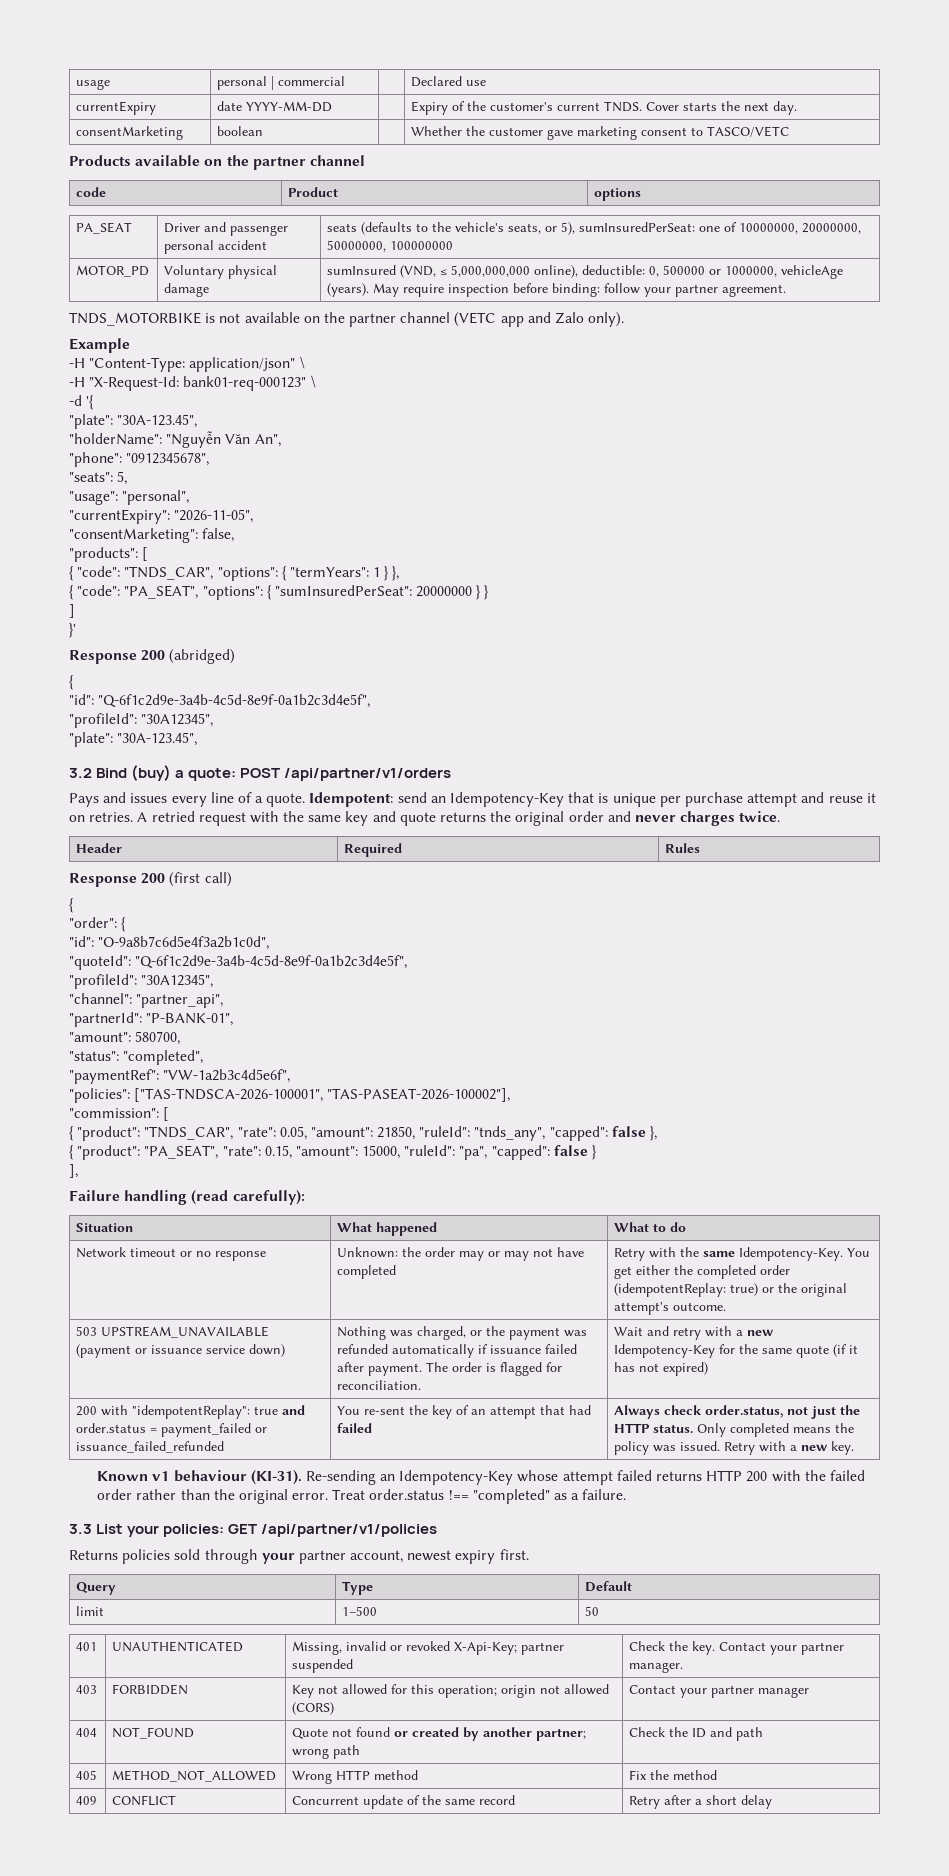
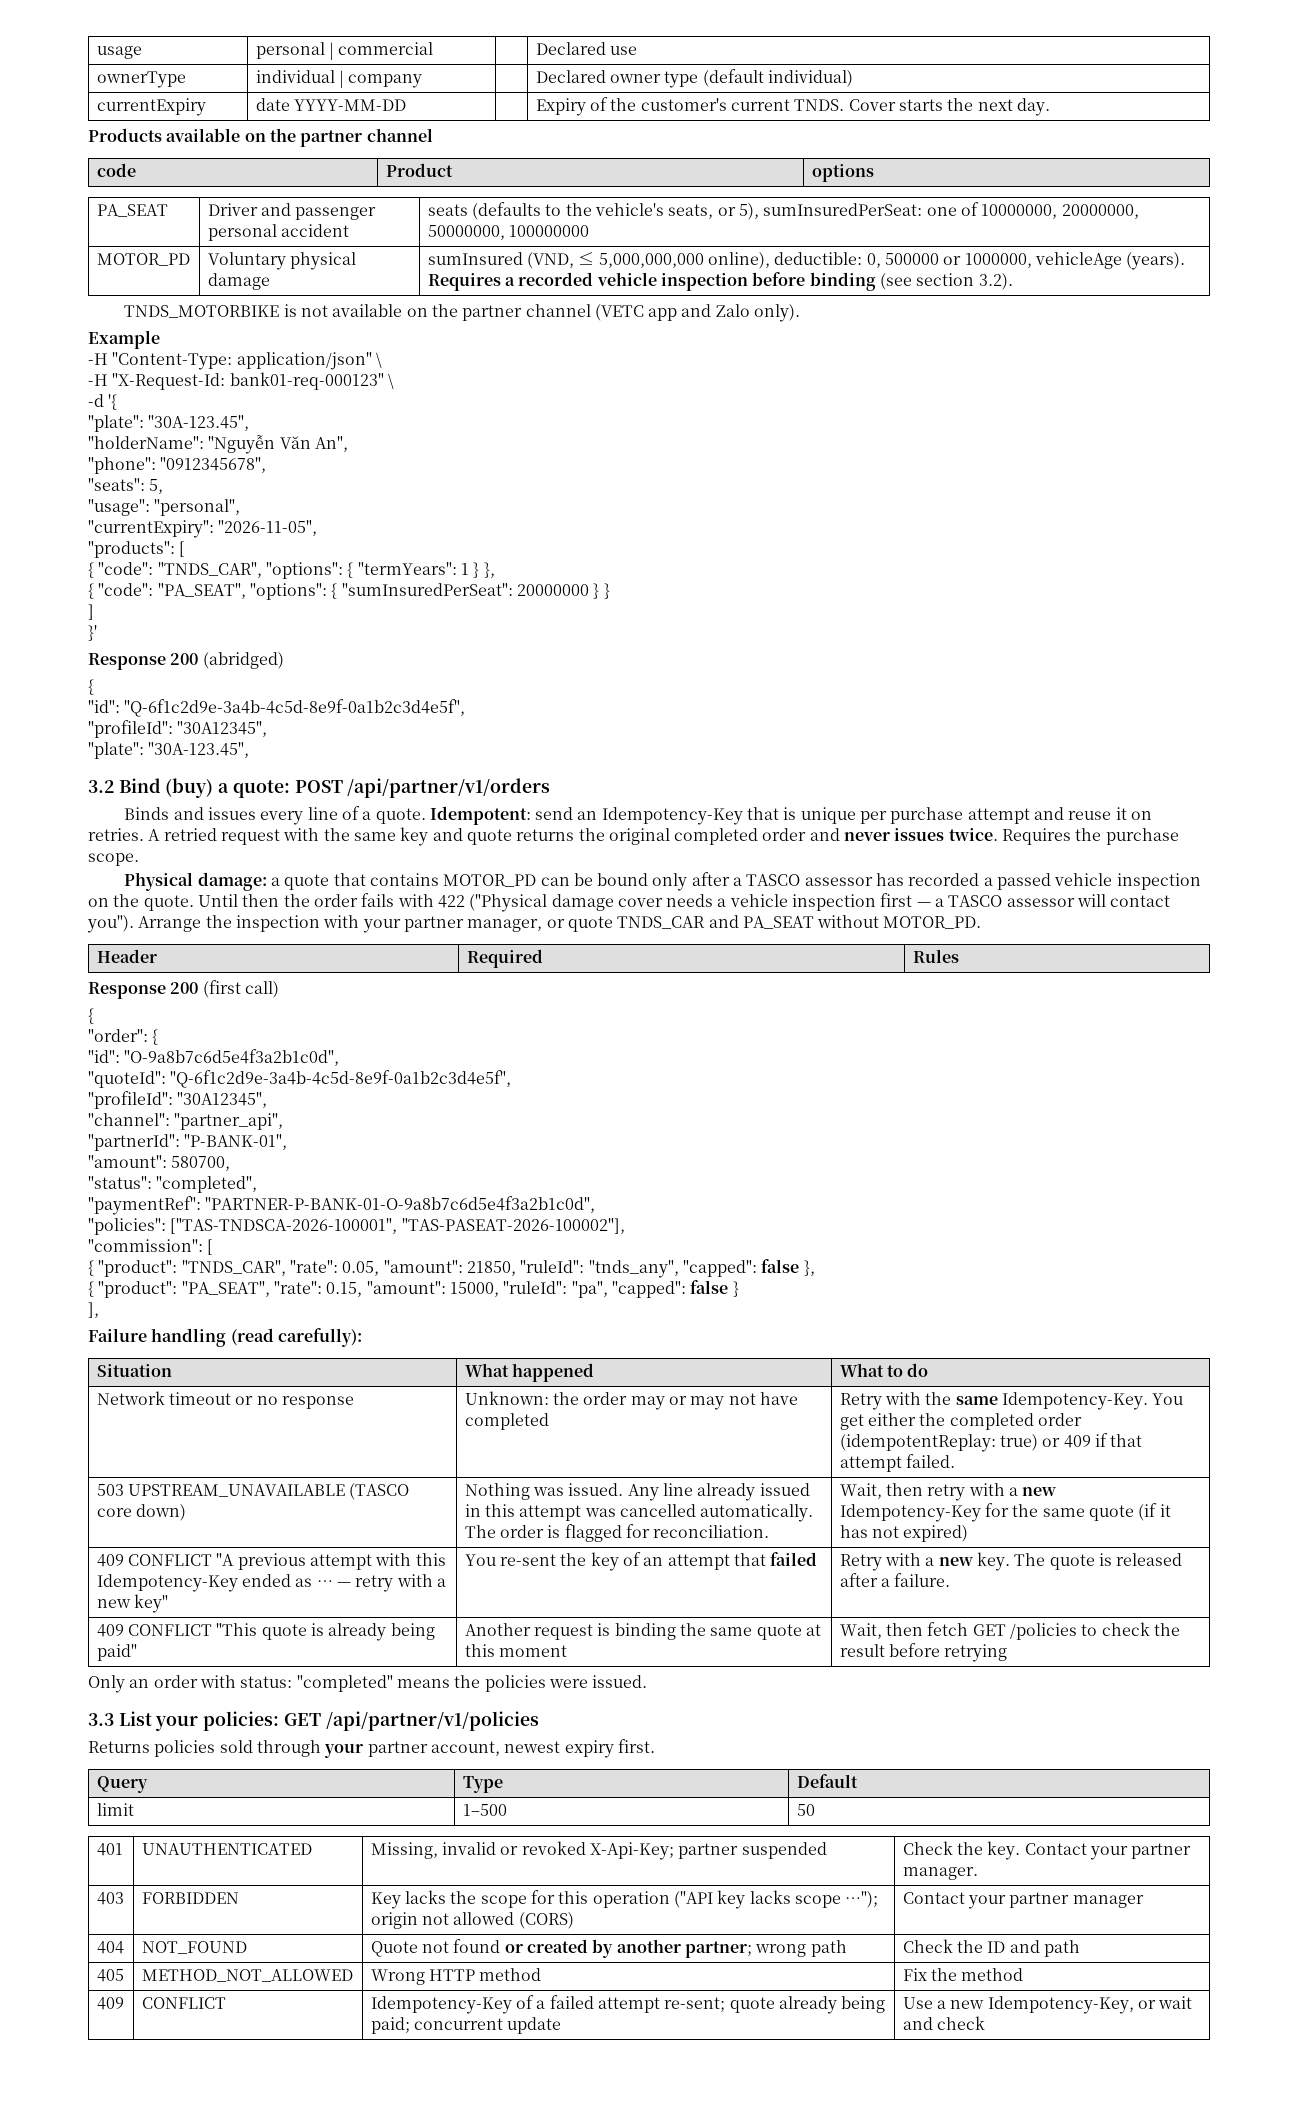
(487, 83) none -> [96,71,186,88] [255,70,423,88] [535,69,853,88] // ownerType | individual | company | | Declared owner type (default individual)
[76,126,184,140] [217,126,264,136] [411,126,790,140] // consentMarketing | boolean | | Whether the customer gave marketing consent to TASCO/VETC -> (1050, 107) none
[373,283,787,297] May require inspection before binding: follow your partner agreement. -> [427,272,1013,291] Requires a recorded vehicle inspection before binding (see section 3.2).
[69,528,235,543] // "consentMarketing": false, -> (318, 528) none
[69,793,99,807] Pays -> [124,807,170,820] Binds
(565, 818) none -> [674,828,759,845] completed
[680,811,736,826] charges -> [894,828,945,841] issues
(781, 816) none -> [1002,828,1179,845] [88,853,139,866] [124,872,1201,891] [88,893,1171,912] [87,915,982,933] Requires the purchase scope. // Physical damage: a quote that contains MOTOR_PD can be bound only after a TASCO assessor has recorded a passed vehicle inspection on the quote. Until then the order fails with 422 ("Physical damage cover needs a vehicle inspection first — a TASCO assessor will contact you"). Arrange the inspection with your partner manager, or quote TNDS_CAR and PA_SEAT without MOTOR_PD.
[163,1069,291,1083] "VW-1a2b3c4d5e6f", -> [205,1196,596,1213] "PARTNER-P-BANK-01-O-9a8b7c6d5e4f3a2b1c0d",
[778,1283,848,1297] [614,1302,727,1315] [76,1326,270,1338] [76,1344,286,1358] [337,1326,588,1340] [337,1344,578,1358] [337,1362,423,1376] the original attempt's outcome. // 503 UPSTREAM_UNAVAILABLE (payment or issuance service down) | Nothing was charged, or the payment was refunded automatically if issuance failed after payment. -> [1063,1433,1143,1448] [839,1454,955,1472] [96,1483,410,1500] [96,1504,186,1521] [464,1483,810,1501] [464,1504,814,1522] 409 if that attempt failed. // 503 UPSTREAM_UNAVAILABLE (TASCO core down) | Nothing was issued. Any line already issued in this attempt was cancelled automatically.
[614,1326,670,1336] Wait and -> [839,1483,923,1499] Wait, then
[76,1405,306,1419] [76,1423,268,1437] [76,1441,225,1453] 200 with "idempotentReplay": true and order.status = payment_failed or issuance_failed_refunded -> [96,1553,446,1570] [96,1574,446,1592] [96,1594,168,1613] 409 CONFLICT "A previous attempt with this Idempotency-Key ended as … — retry with a new key"
[569,1405,592,1415] had -> (766, 1559) none
[614,1405,861,1419] [614,1423,855,1437] [614,1441,721,1455] Always check order.status, not just the HTTP status. Only completed means the policy was issued. -> (818, 1559) none
[97,1470,865,1485] [97,1489,627,1504] // Known v1 behaviour (KI-31). Re-sending an Idempotency-Key whose attempt failed returns HTTP 200 with the failed order rather than the original error. Treat order.status !== "completed" as a failure. -> [1014,1553,1183,1570] [839,1573,951,1587] [96,1623,435,1641] [96,1644,137,1661] [464,1623,821,1640] [464,1644,567,1657] [839,1622,1180,1640] [839,1643,1008,1662] [88,1675,648,1693] The quote is released after a failure. // 409 CONFLICT "This quote is already being paid" | Another request is binding the same quote at this moment | Wait, then fetch GET /policies to check the result before retrying // Only an order with status: "completed" means the policies were issued.
[318,1684,498,1698] not allowed for this operation; -> [404,1890,879,1909] lacks the scope for this operation ("API key lacks scope …");
[292,1795,516,1809] [629,1795,773,1809] Concurrent update of the same record | Retry after a short delay -> [370,1995,886,2014] [370,2017,562,2034] [902,1996,1193,2014] [902,2016,985,2030] Idempotency-Key of a failed attempt re-sent; quote already being paid; concurrent update | Use a new Idempotency-Key, or wait and check

